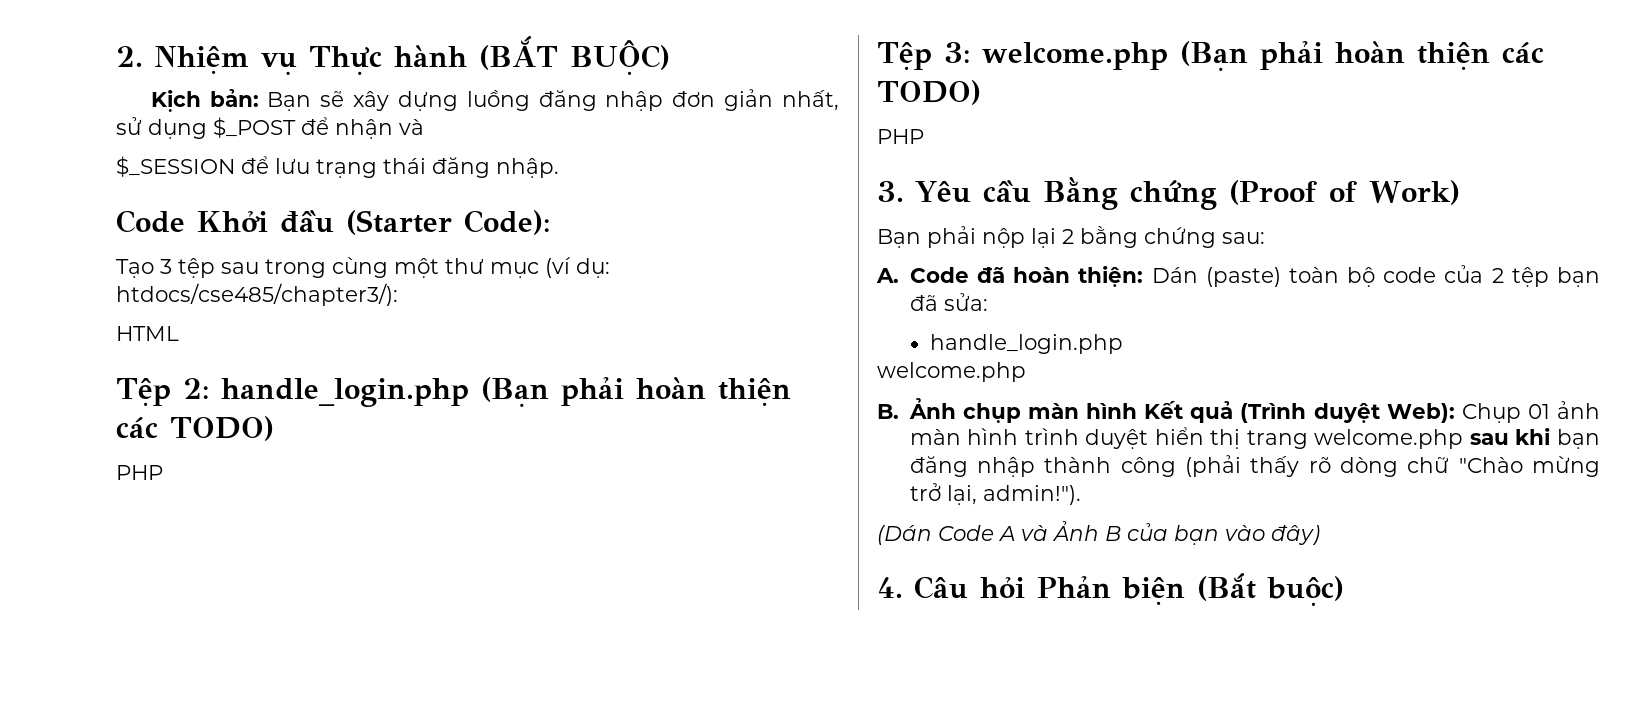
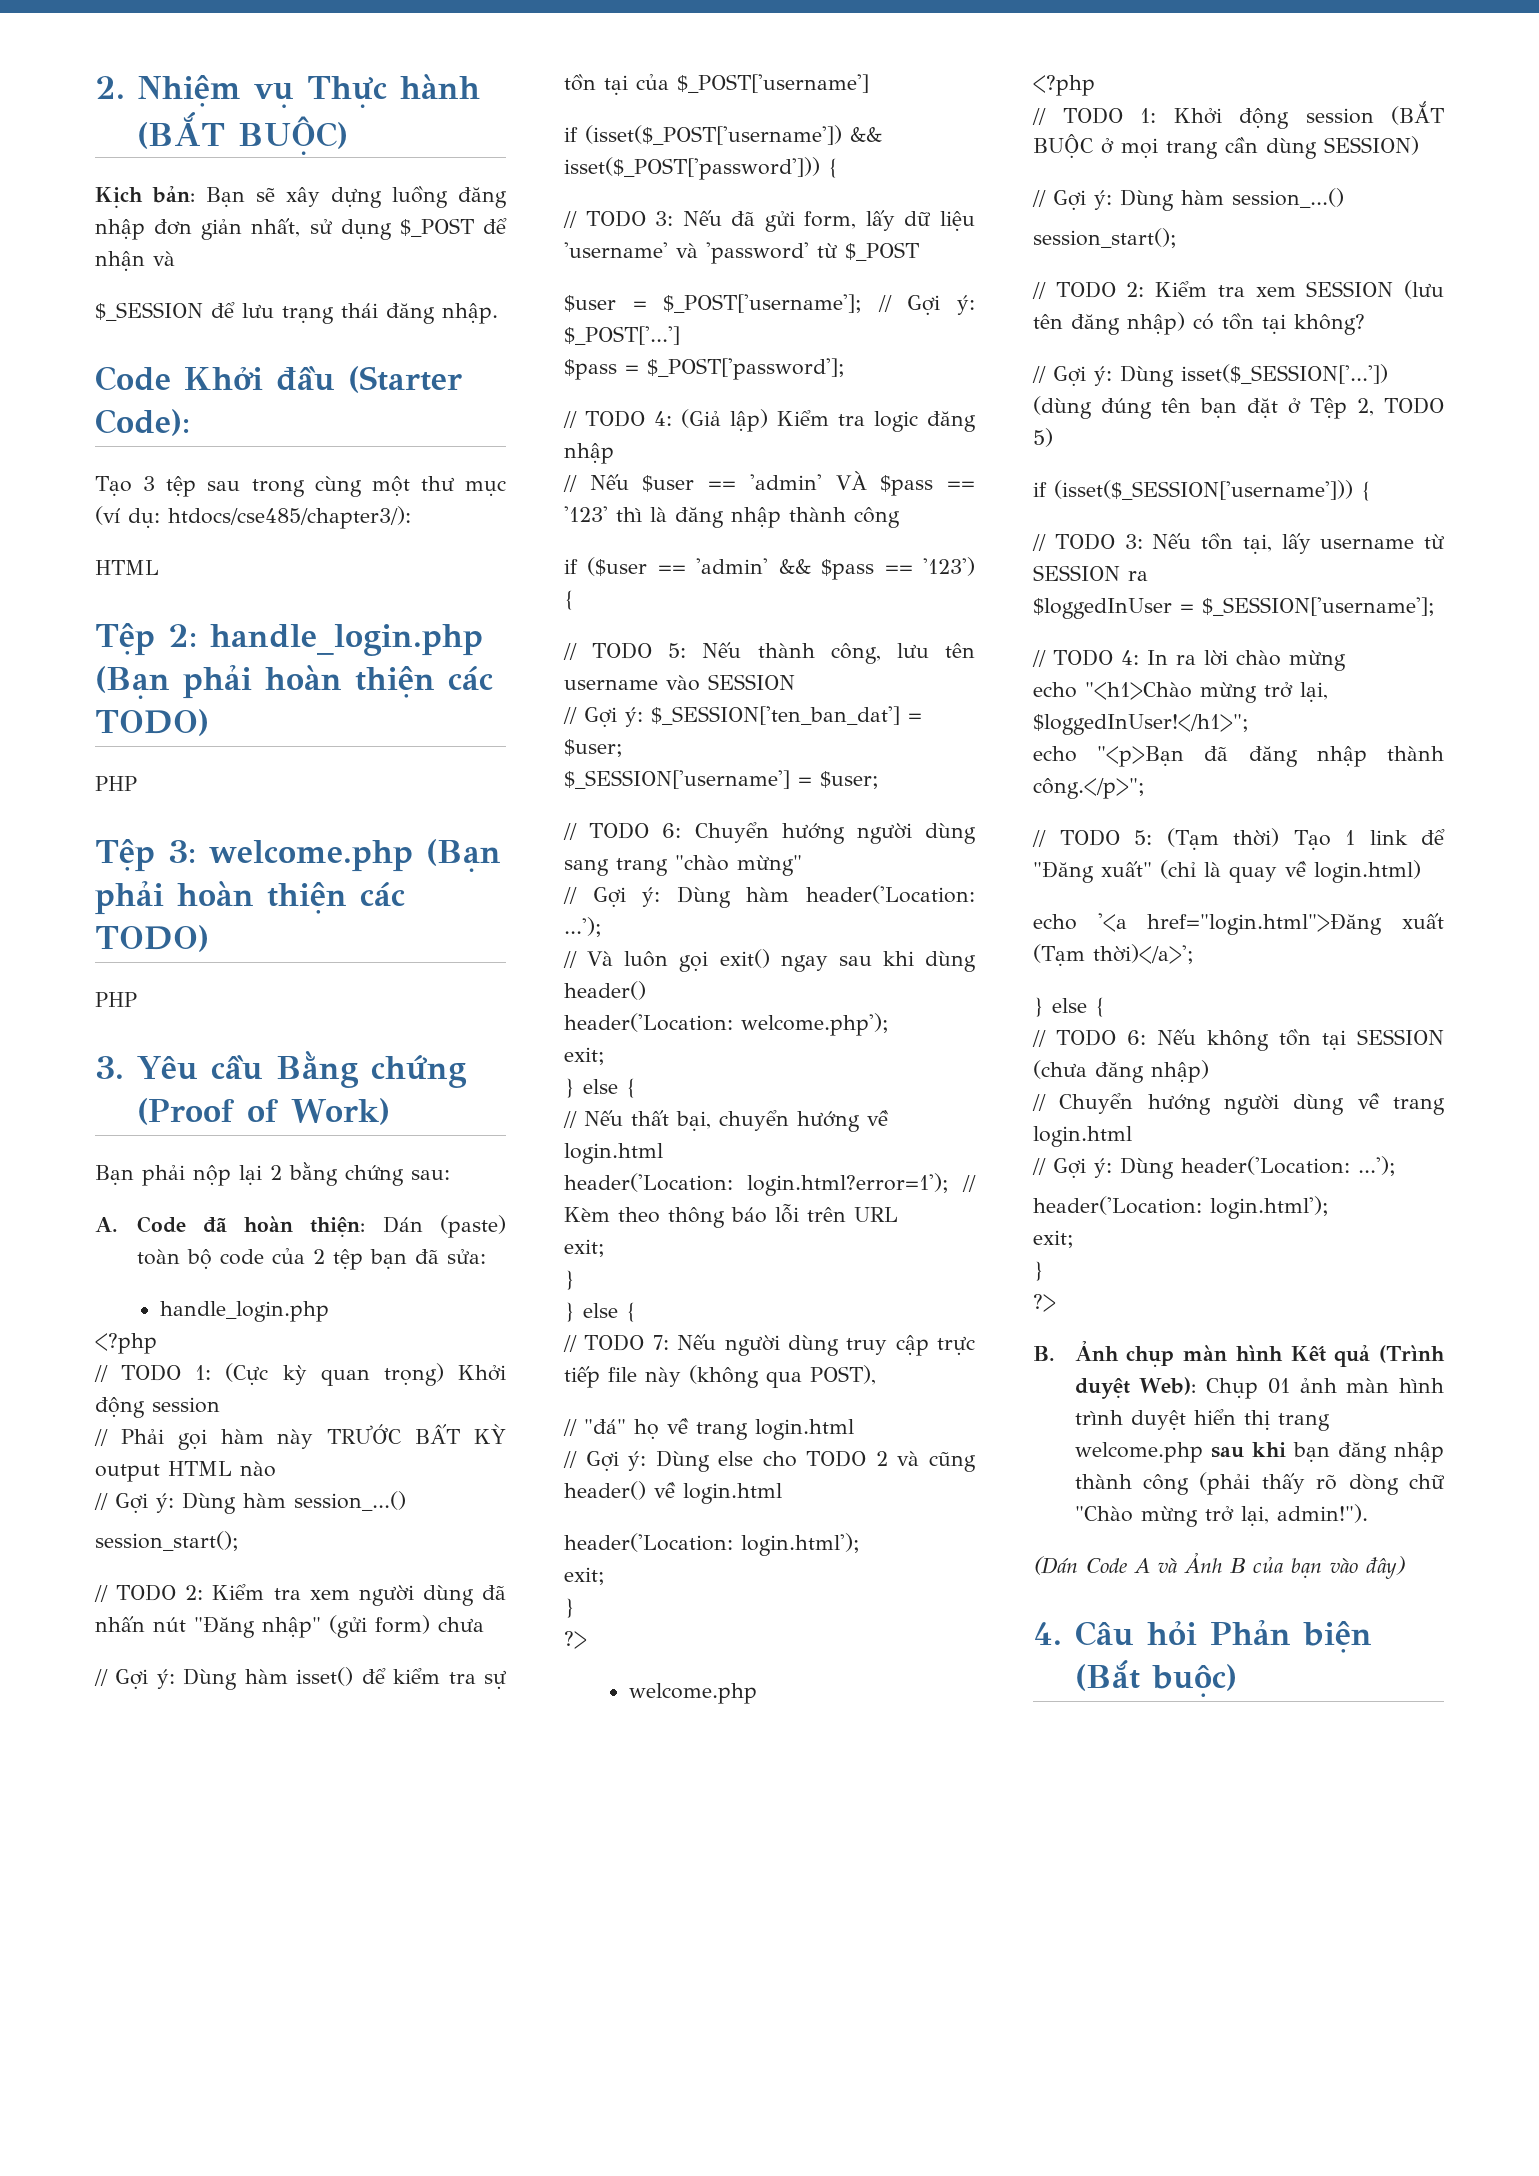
[877,362,1026,382] welcome.php -> [95,1333,157,1354] [94,1363,506,1386] [95,1397,220,1418] [94,1424,506,1450] [95,1461,276,1482] [94,1491,406,1514] [95,1531,239,1551] [94,1584,506,1606] [95,1615,484,1638] [94,1667,508,1690] [564,74,869,95] [564,125,882,145] [564,157,839,180] [563,210,975,232] [564,242,919,264] [564,294,975,315] [564,326,680,345] [564,358,845,380] [563,409,976,432] [564,443,614,464] [563,471,975,496] [564,506,900,528] [564,557,975,580] [564,590,575,610] [563,642,975,664] [564,674,795,691] [563,706,922,727] [564,739,623,757] [564,770,879,789] [563,822,976,844] [564,855,802,876] [563,885,975,908] [564,917,602,937] [563,949,976,972] [564,981,646,1000] [564,1013,889,1036] [564,1047,605,1065] [564,1078,637,1098] [563,1110,889,1132] [564,1143,663,1164] [564,1173,976,1196] [564,1204,898,1228] [564,1239,605,1257] [564,1270,575,1290] [564,1302,637,1322] [563,1334,975,1356] [564,1365,876,1388] [563,1418,854,1440] [563,1450,976,1472] [564,1481,782,1504] [564,1533,860,1556] [564,1567,605,1585] [564,1598,575,1618] [564,1631,587,1649] [629,1683,758,1704] [1033,75,1095,96] [1032,101,1445,129] [1033,134,1419,159] [1032,188,1344,211] [1033,228,1177,248] [1032,280,1444,299] [1033,312,1365,335] [1032,364,1388,387] [1033,396,1444,419] [1033,428,1053,447] [1033,480,1372,501] [1032,533,1445,554] [1033,565,1148,581] [1033,597,1435,619] [1032,649,1346,671] [1033,682,1328,703] [1033,714,1249,735] [1033,746,1444,767] [1033,778,1145,799] [1032,828,1445,850] [1033,860,1421,883] [1033,913,1444,935] [1033,944,1194,966] [1033,997,1106,1017] [1032,1029,1444,1051] [1033,1060,1209,1083] [1032,1093,1445,1115] [1033,1126,1132,1147] [1032,1156,1396,1179] [1033,1196,1329,1219] [1033,1230,1074,1248] [1033,1261,1044,1281] [1033,1294,1056,1312] <?php // // TODO 1: (Cực kỳ quan trọng) Khởi động session // // Phải gọi hàm này TRƯỚC BẤT KỲ output HTML nào // // Gợi ý: Dùng hàm session_...() // session_start(); // // TODO 2: Kiểm tra xem người dùng đã nhấn nút "Đăng nhập" (gửi form) chưa // // Gợi ý: Dùng hàm isset() để kiểm tra sự tồn tại của $_POST['username'] // if (isset($_POST['username']) && isset($_POST['password'])) { // // TODO 3: Nếu đã gửi form, lấy dữ liệu 'username' và 'password' từ $_POST // $user = $_POST['username']; // Gợi ý: $_POST['...'] // $pass = $_POST['password']; // // TODO 4: (Giả lập) Kiểm tra logic đăng nhập // // Nếu $user == 'admin' VÀ $pass == '123' thì là đăng nhập thành công // if ($user == 'admin' && $pass == '123') { // // TODO 5: Nếu thành công, lưu tên username vào SESSION // // Gợi ý: $_SESSION['ten_ban_dat'] = $user; // $_SESSION['username'] = $user; // // TODO 6: Chuyển hướng người dùng sang trang "chào mừng" // // Gợi ý: Dùng hàm header('Location: ...'); // // Và luôn gọi exit() ngay sau khi dùng header() // header('Location: welcome.php'); // exit; // } else { // // Nếu thất bại, chuyển hướng về login.html // header('Location: login.html?error=1'); // Kèm theo thông báo lỗi trên URL // exit; // } // } else { // // TODO 7: Nếu người dùng truy cập trực tiếp file này (không qua POST), // // "đá" họ về trang login.html // // Gợi ý: Dùng else cho TODO 2 và cũng header() về login.html // header('Location: login.html'); // exit; // } // ?> // welcome.php // <?php // // TODO 1: Khởi động session (BẮT BUỘC ở mọi trang cần dùng SESSION) // // Gợi ý: Dùng hàm session_...() // session_start(); // // TODO 2: Kiểm tra xem SESSION (lưu tên đăng nhập) có tồn tại không? // // Gợi ý: Dùng isset($_SESSION['...']) (dùng đúng tên bạn đặt ở Tệp 2, TODO 5) // if (isset($_SESSION['username'])) { // // TODO 3: Nếu tồn tại, lấy username từ SESSION ra // $loggedInUser = $_SESSION['username']; // // TODO 4: In ra lời chào mừng // echo "<h1>Chào mừng trở lại, $loggedInUser!</h1>"; // echo "<p>Bạn đã đăng nhập thành công.</p>"; // // TODO 5: (Tạm thời) Tạo 1 link để "Đăng xuất" (chỉ là quay về login.html) // echo '<a href="login.html">Đăng xuất (Tạm thời)</a>'; // } else { // // TODO 6: Nếu không tồn tại SESSION (chưa đăng nhập) // // Chuyển hướng người dùng về trang login.html // // Gợi ý: Dùng header('Location: ...'); // header('Location: login.html'); // exit; // } // ?>

